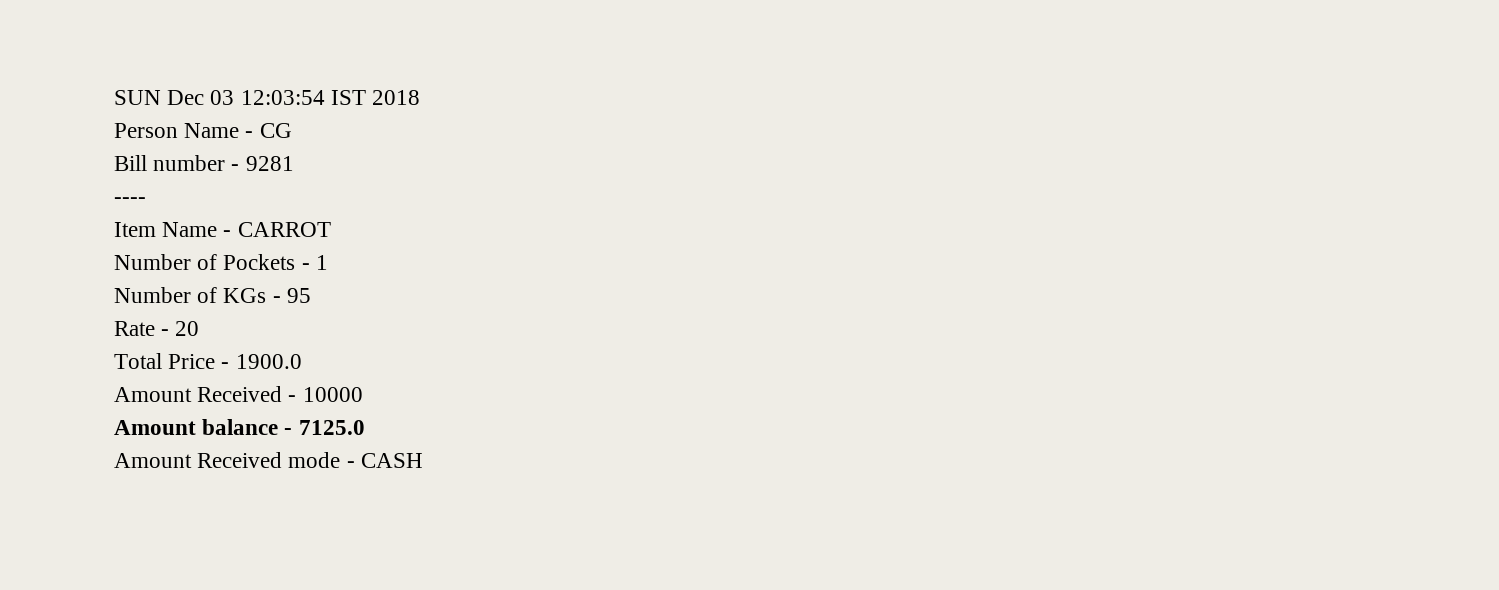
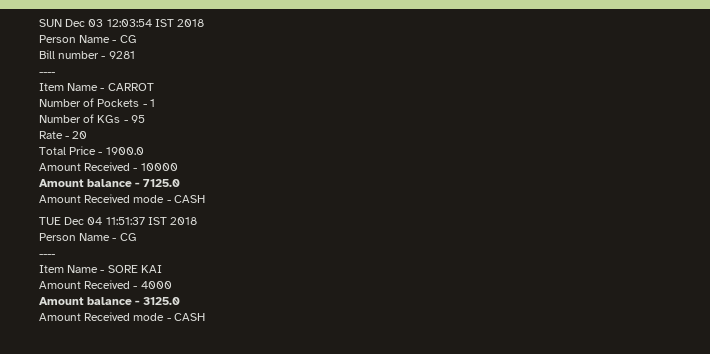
(423, 460) none -> [39,217,198,225] [39,233,137,241] [39,254,55,257] [39,265,162,273] [39,280,172,289] [39,297,180,305] [39,312,205,321] // TUE Dec 04 11:51:37 IST 2018 // Person Name - CG // ---- // Item Name - SORE KAI // Amount Received - 4000 // Amount balance - 3125.0 // Amount Received mode - CASH

